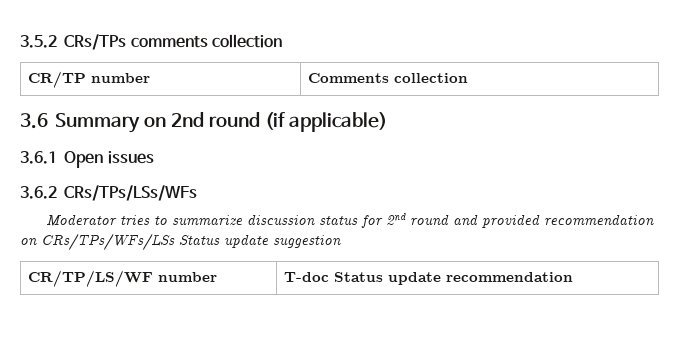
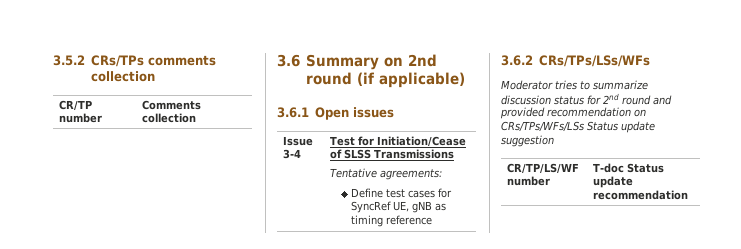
(154, 157) none -> [282,136,313,146] [282,149,301,159] [329,136,466,147] [329,149,454,159] [329,168,442,180] [351,188,453,198] [351,201,447,213] [351,215,433,227] // Issue 3-4 | Test for Initiation/Cease of SLSS Transmissions // Tentative agreements: // Define test cases for SyncRef UE, gNB as timing reference

